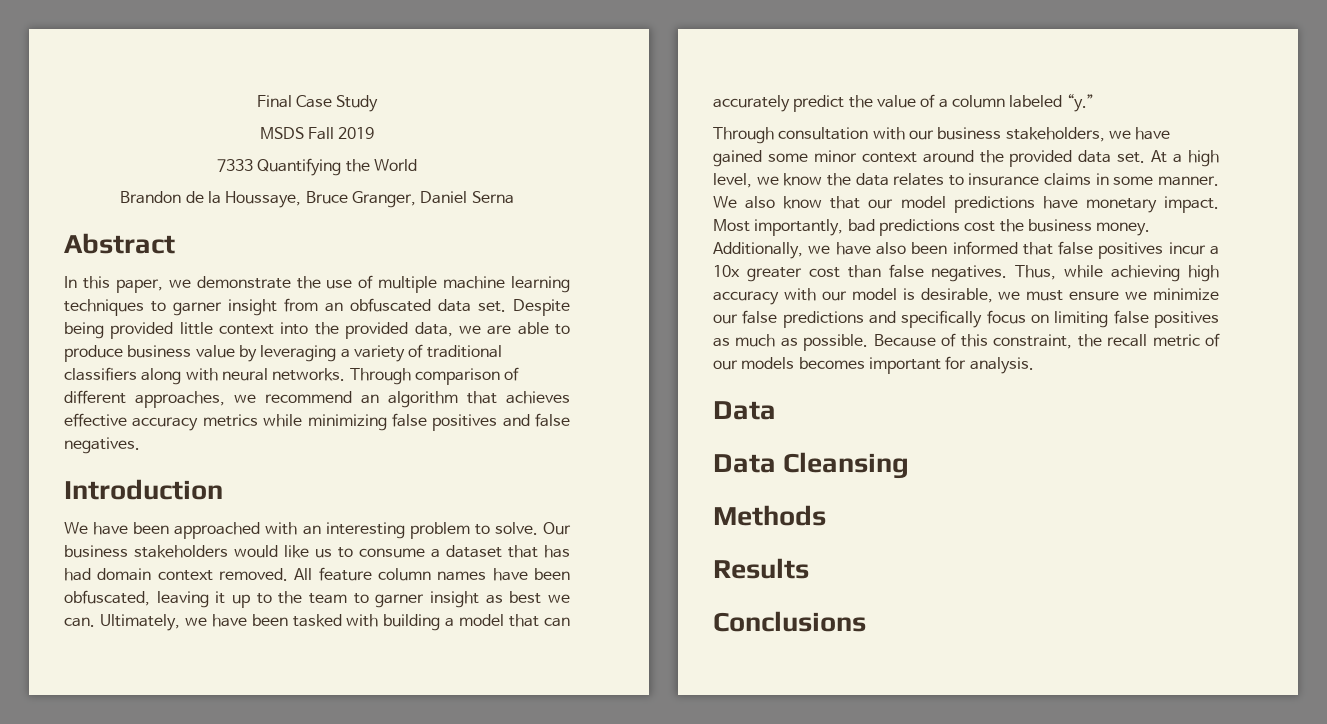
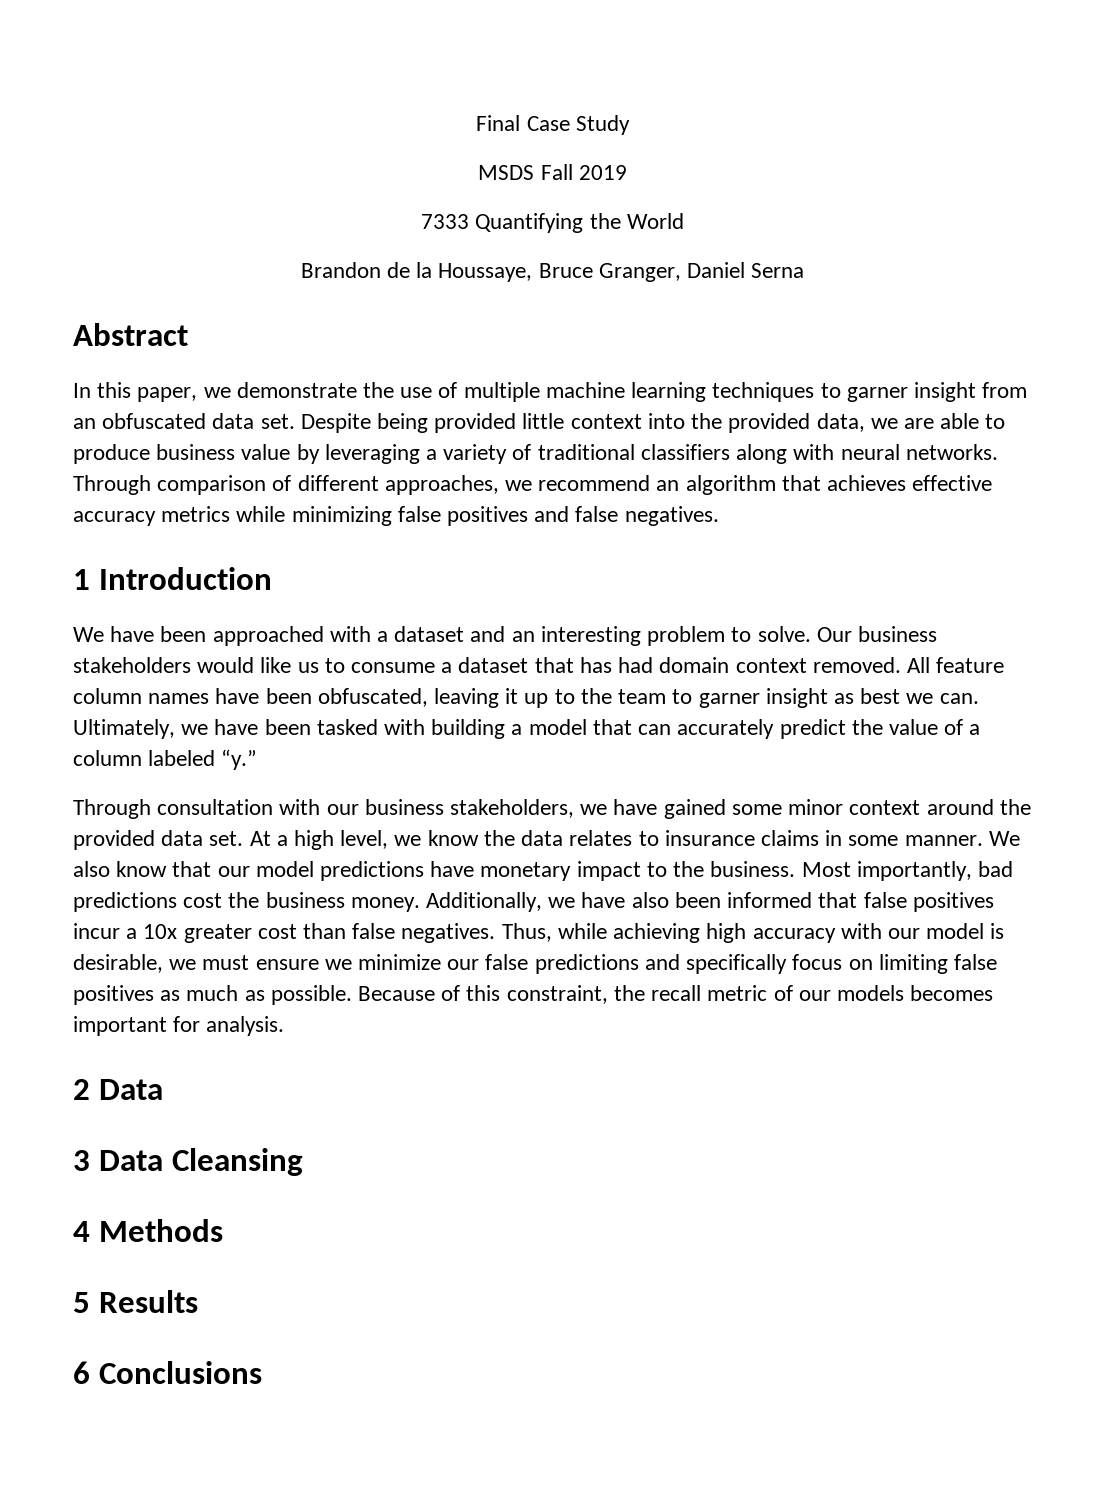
(140, 445) none -> [73,569,90,590] 1
(298, 528) none -> [377,626,506,642] a dataset and
[1164,196,1219,213] impact. -> [576,861,796,881] impact to the business.
(1034, 365) none -> [73,1079,90,1100] 2
(776, 410) none -> [73,1150,90,1171] 3
(910, 465) none -> [73,1221,90,1242] 4
(826, 515) none -> [73,1292,90,1313] 5
(809, 568) none -> [73,1361,90,1384] 6

